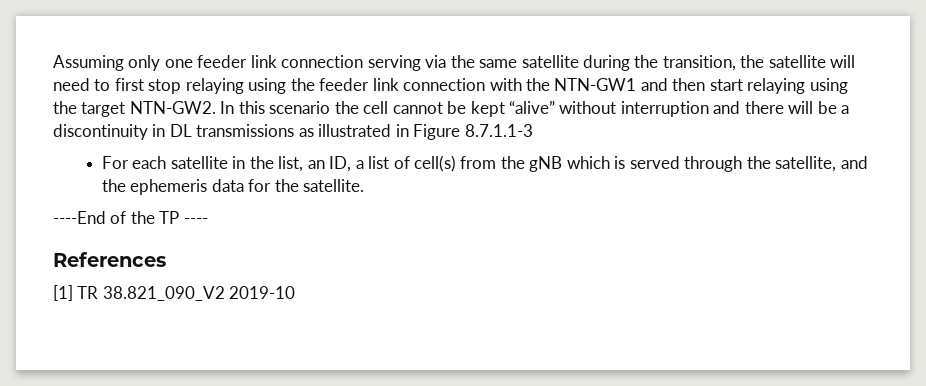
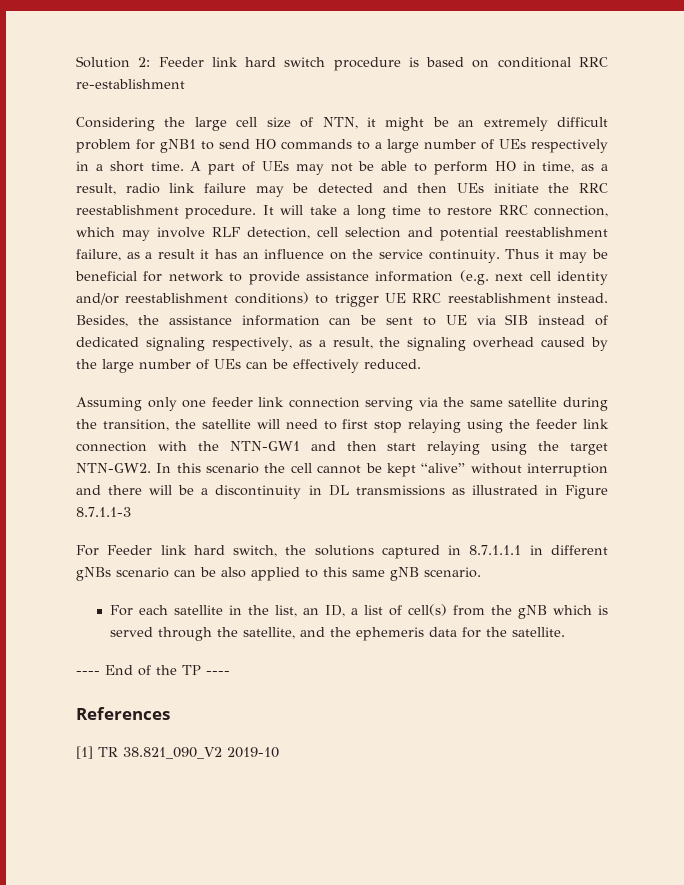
(53, 63) none -> [76,56,608,71] [76,79,185,89] [76,117,609,131] [76,139,608,153] [76,161,608,175] [76,183,609,197] [76,205,608,219] [76,227,608,241] [76,249,609,263] [75,270,608,285] [76,292,608,307] [76,314,608,327] [76,337,609,351] [76,359,421,373] Solution 2: Feeder link hard switch procedure is based on conditional RRC re-establishment // Considering the large cell size of NTN, it might be an extremely difficult problem for gNB1 to send HO commands to a large number of UEs respectively in a short time. A part of UEs may not be able to perform HO in time, as a result, radio link failure may be detected and then UEs initiate the RRC reestablishment procedure. It will take a long time to restore RRC connection, which may involve RLF detection, cell selection and potential reestablishment failure, as a result it has an influence on the service continuity. Thus it may be beneficial for network to provide assistance information (e.g. next cell identity and/or reestablishment conditions) to trigger UE RRC reestablishment instead. Besides, the assistance information can be sent to UE via SIB instead of dedicated signaling respectively, as a result, the signaling overhead caused by the large number of UEs can be effectively reduced. //
(533, 130) none -> [76,545,608,559] [76,567,481,581] // For Feeder link hard switch, the solutions captured in 8.7.1.1.1 in different gNBs scenario can be also applied to this same gNB scenario.
[53,211,106,224] ----End -> [76,665,133,675] ---- End

